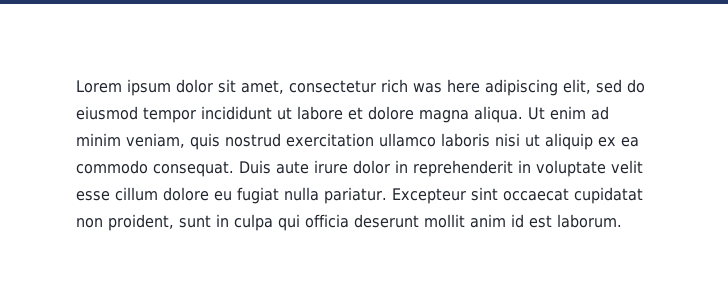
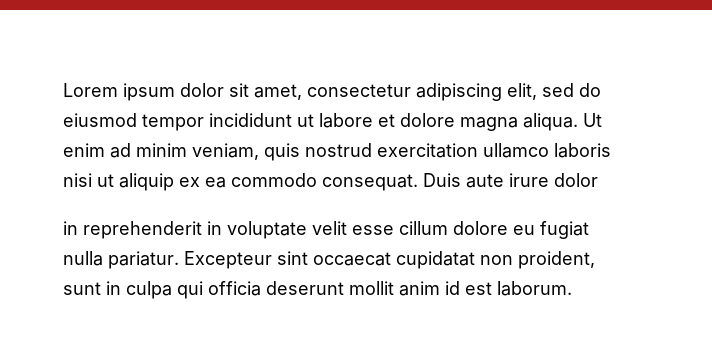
[381,79,480,93] rich was here -> (411, 90) none
(390, 167) none -> (598, 180) //

